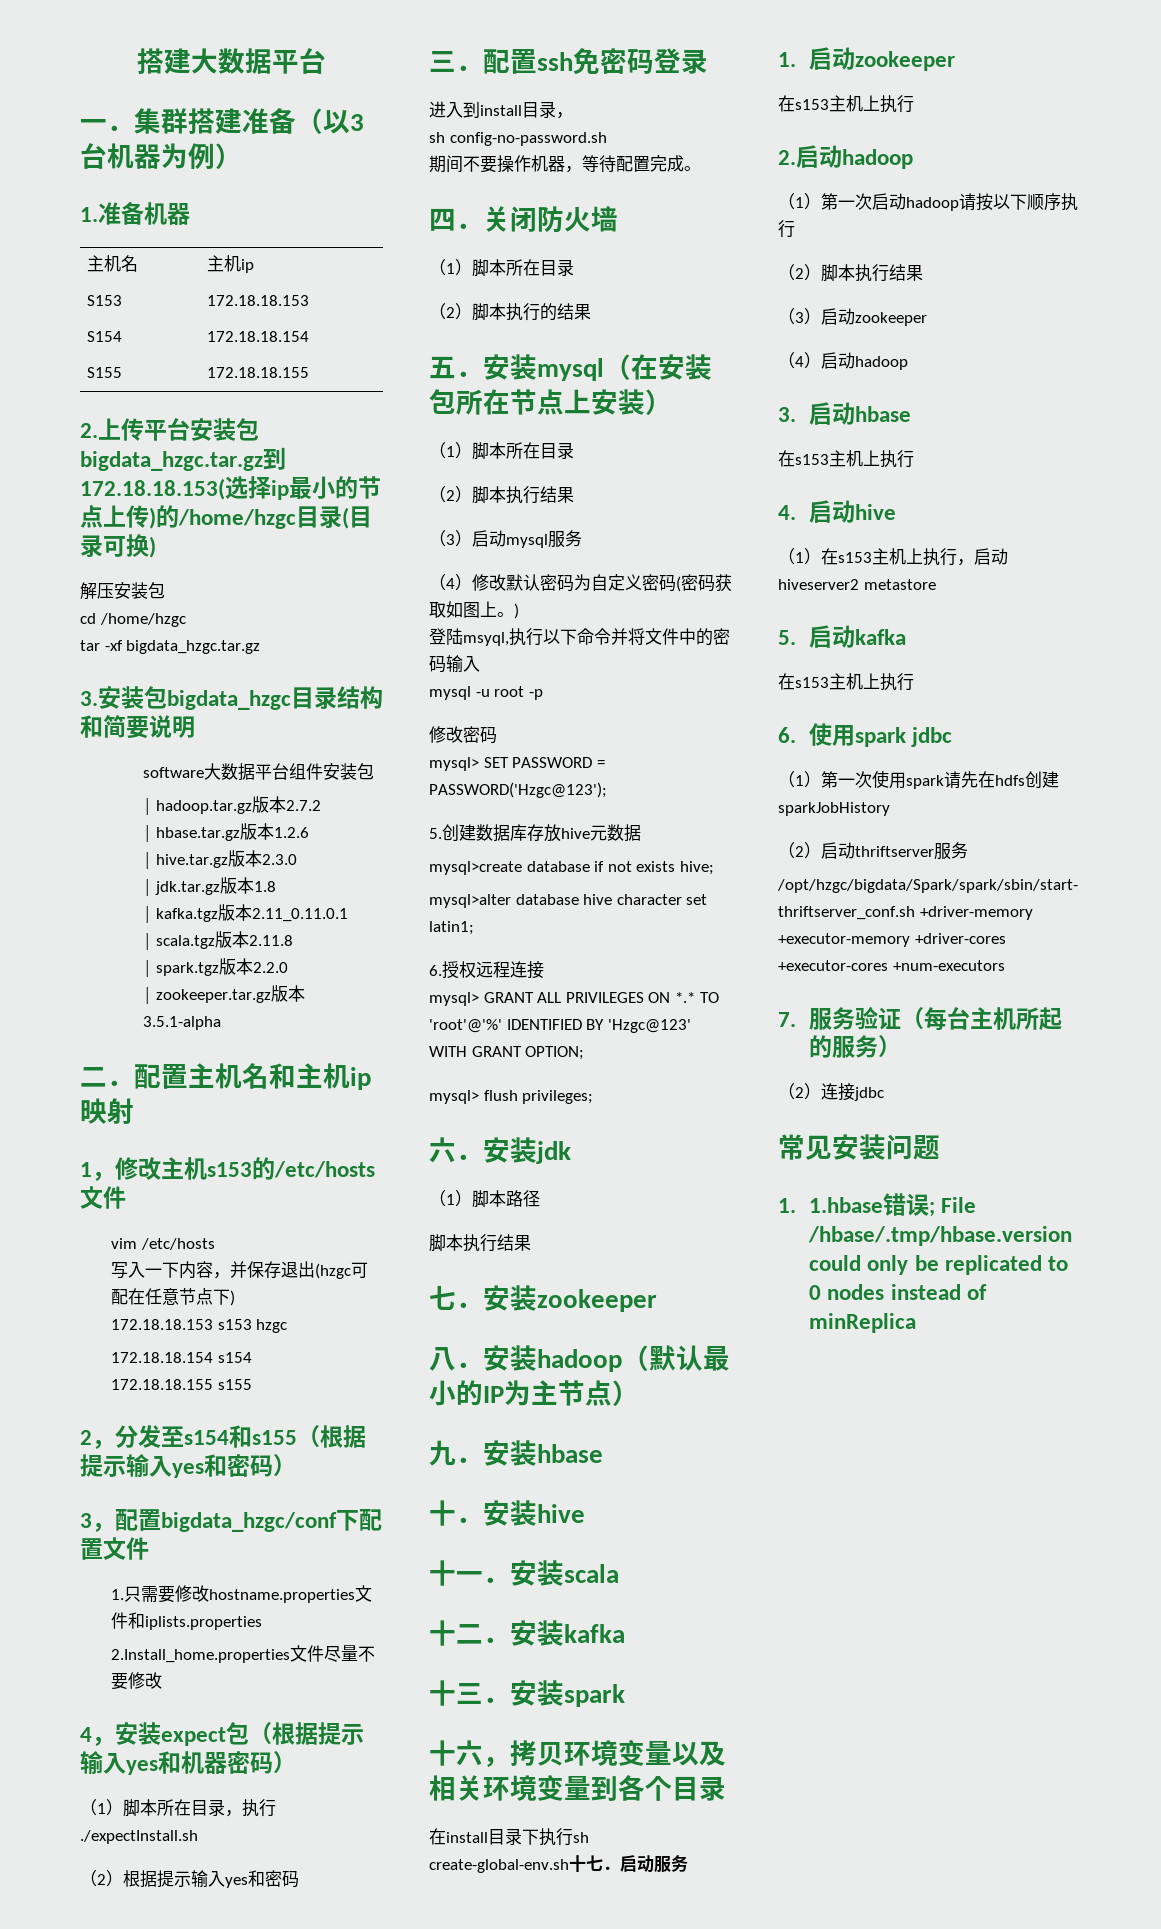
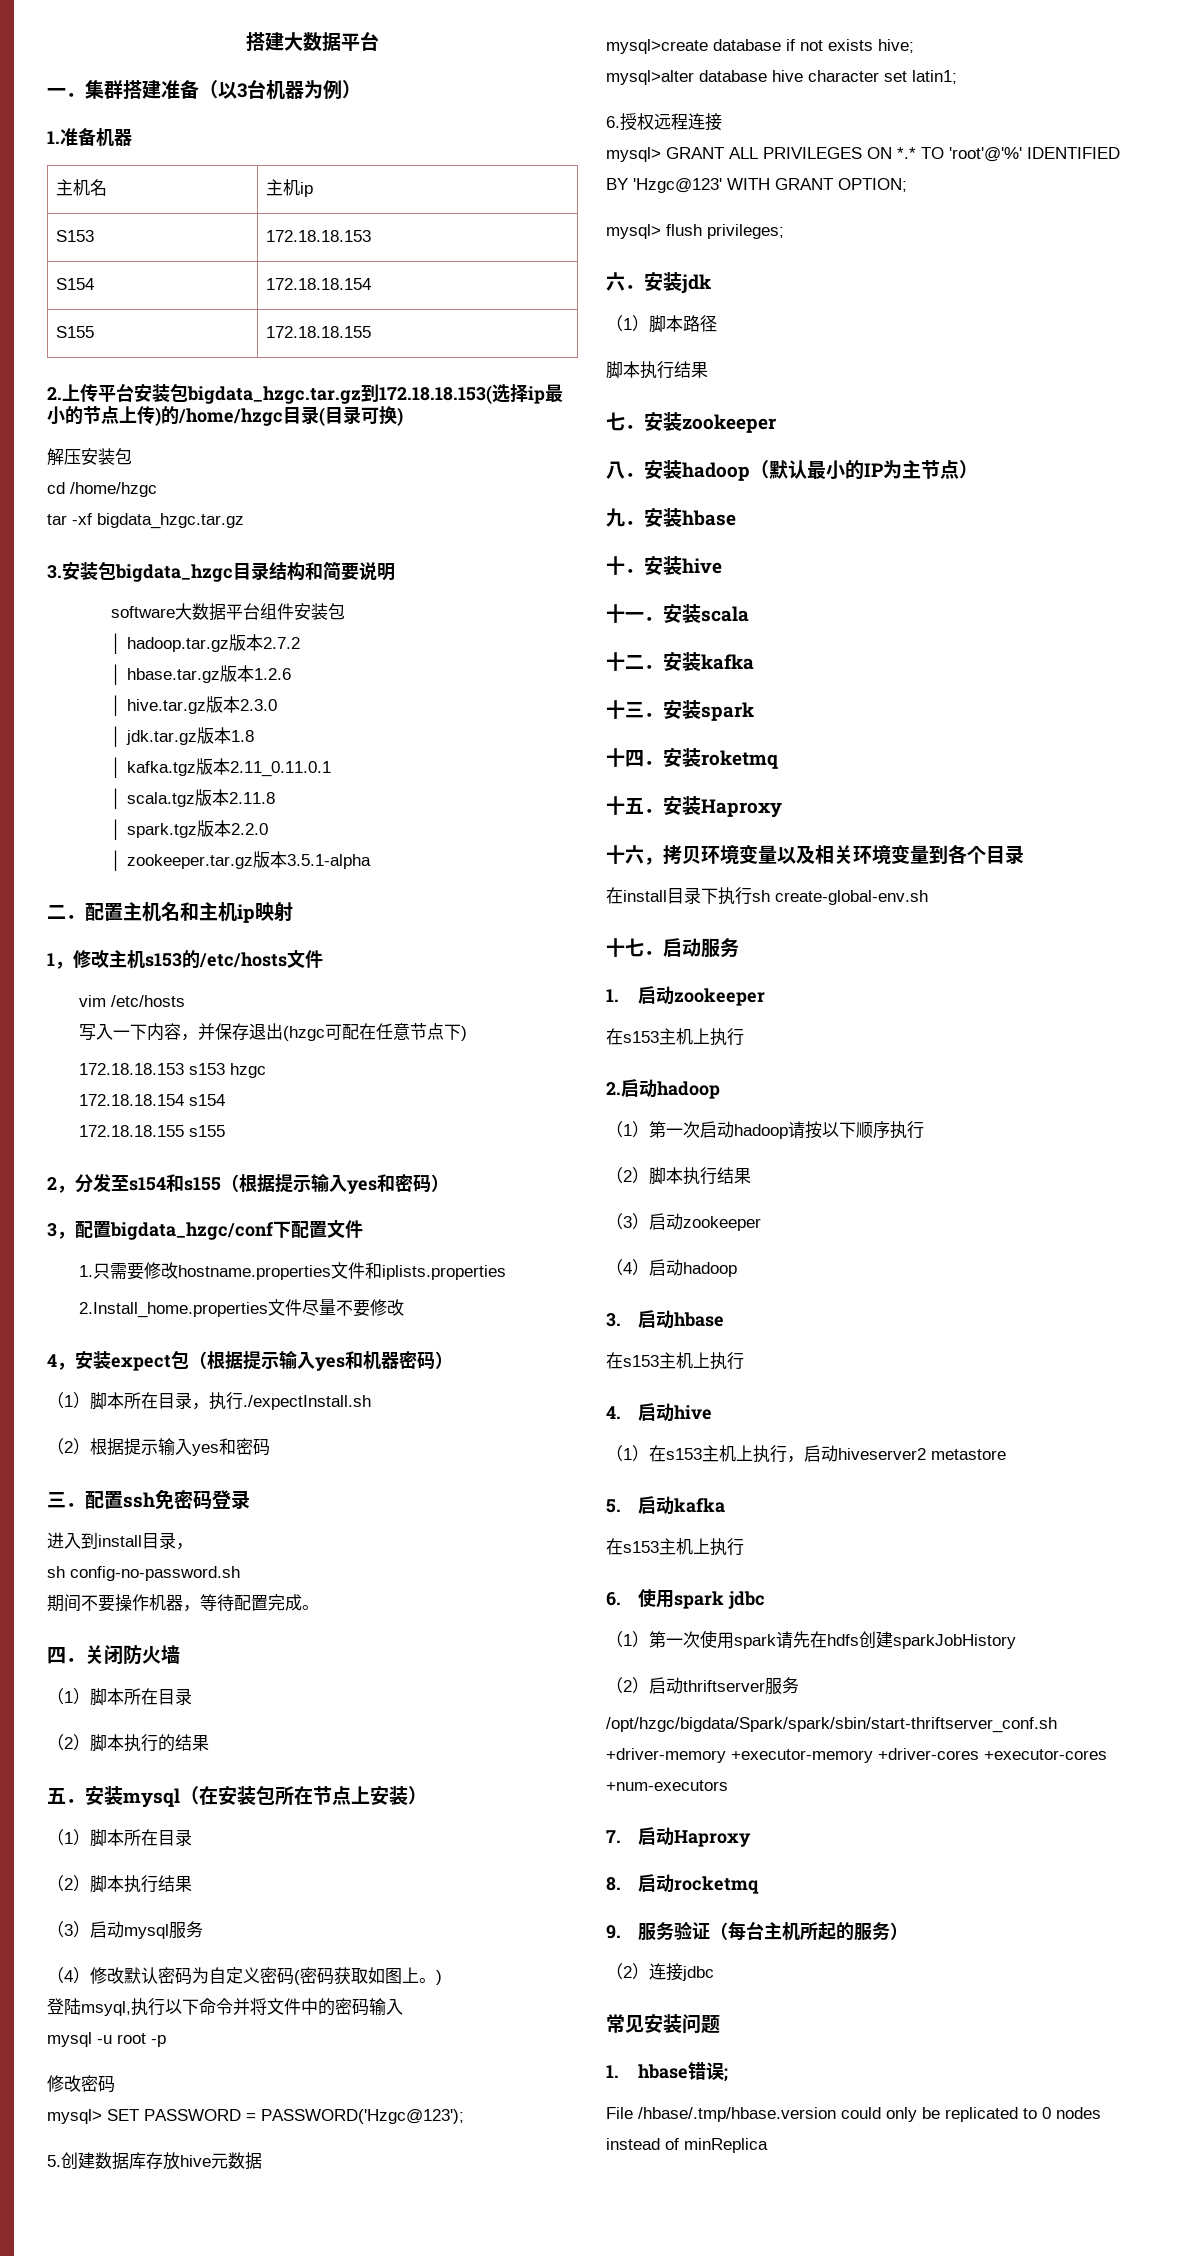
(625, 1695) none -> [606,748,778,769] [606,796,782,818] // 十四．安装roketmq // 十五．安装Haproxy
(569, 1866) none -> (928, 897) //
(796, 1019) none -> [637,1827,751,1847] [606,1874,759,1894] [606,1925,621,1939] 启动Haproxy // 8.启动rocketmq // 9.
[809,1197,884,1213] 1.hbase -> [637,2064,688,2079] hbase
(936, 1209) none -> (728, 2075) //

